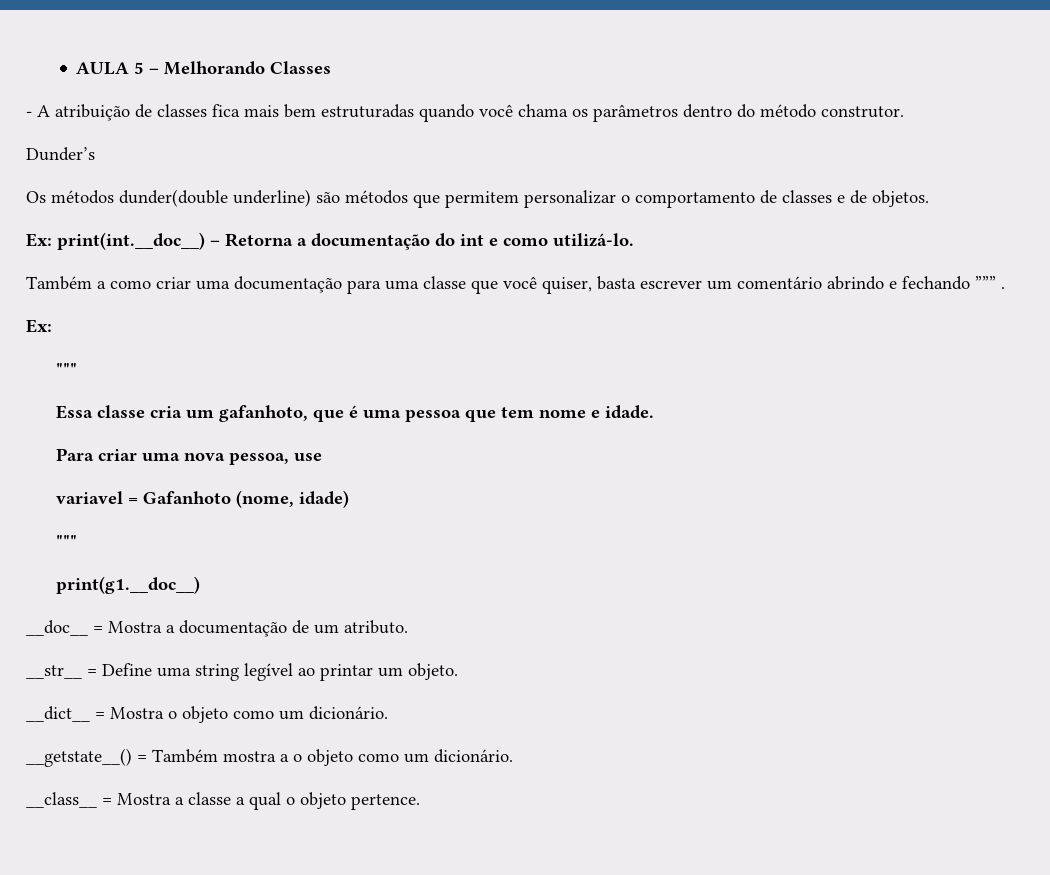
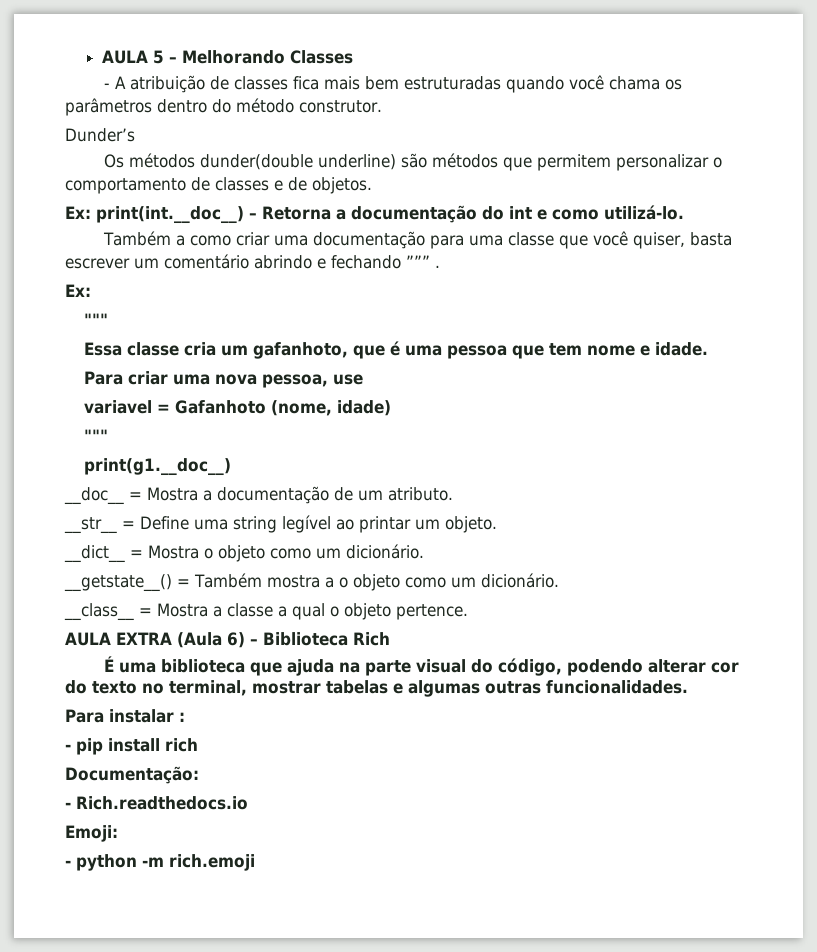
(420, 802) none -> [65,632,390,648] [103,656,739,676] [65,680,688,697] [65,709,185,723] [65,738,198,755] [65,766,199,784] [65,796,248,810] [65,825,118,842] [65,854,255,871] // AULA EXTRA (Aula 6) – Biblioteca Rich // É uma biblioteca que ajuda na parte visual do código, podendo alterar cor do texto no terminal, mostrar tabelas e algumas outras funcionalidades. // Para instalar : // - pip install rich // Documentação: // - Rich.readthedocs.io // Emoji: // - python -m rich.emoji

